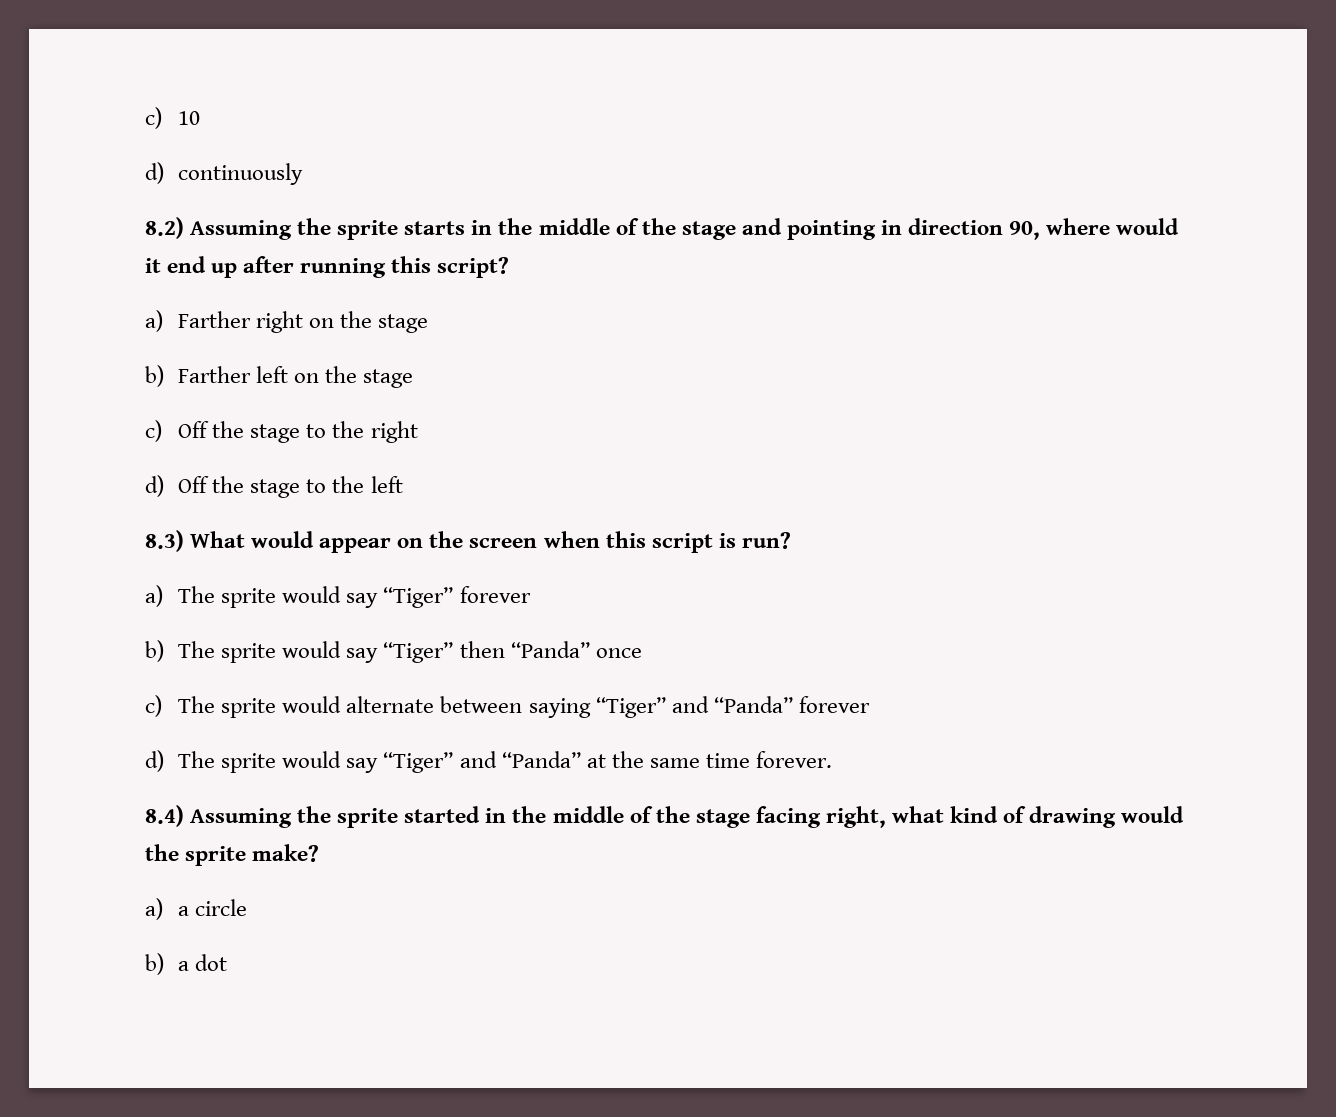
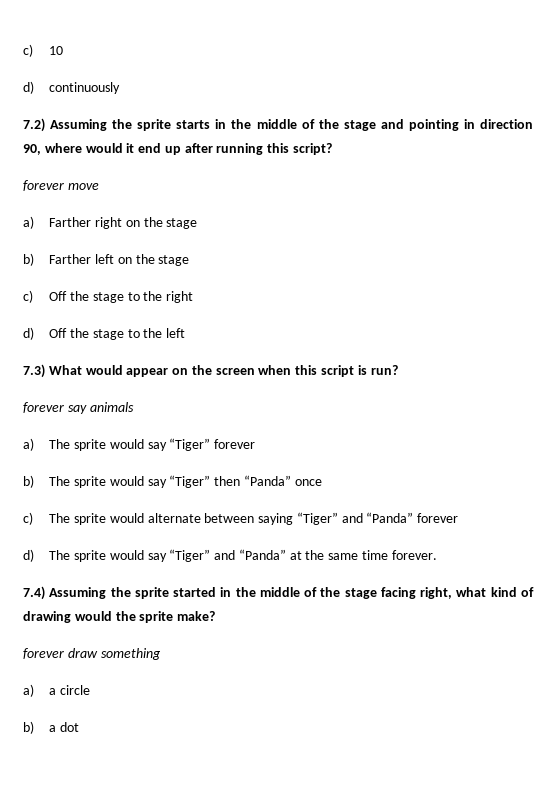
[145,217,184,239] 8.2) -> [23,118,45,132] 7.2)
(510, 267) none -> [23,180,99,191] // forever move
[145,530,184,552] 8.3) -> [23,364,45,378] 7.3)
(791, 540) none -> [23,402,134,414] // forever say animals
[145,805,184,827] 8.4) -> [23,586,45,600] 7.4)
(320, 853) none -> [23,648,161,660] // forever draw something

